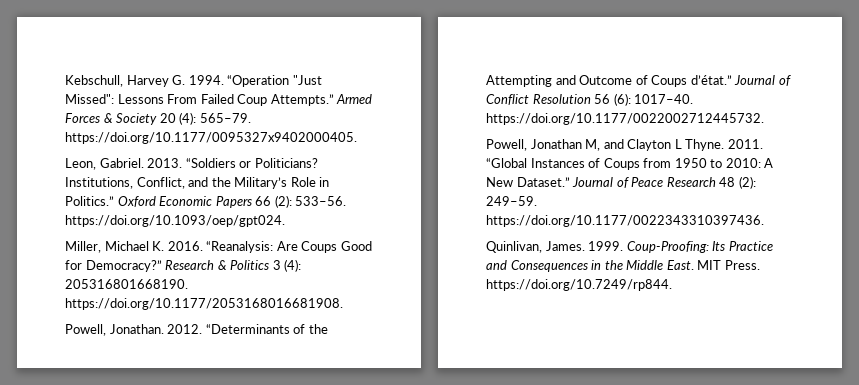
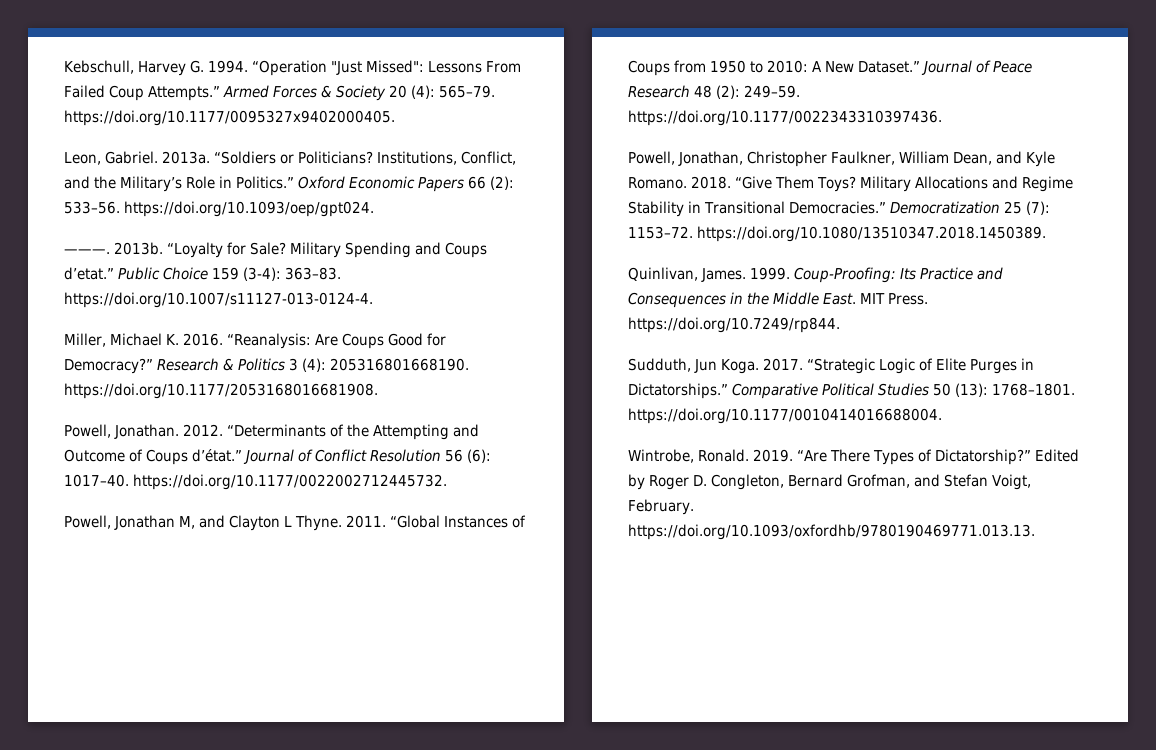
[147,158,183,168] 2013. -> [162,151,210,164] 2013a.
(285, 221) none -> [64,242,487,258] [64,267,341,281] [64,292,373,308] // ———. 2013b. “Loyalty for Sale? Military Spending and Coups d’etat.” Public Choice 159 (3-4): 363–83. https://doi.org/10.1007/s11127-013-0124-4.
(764, 221) none -> [628,151,1055,167] [628,176,1073,192] [628,201,1050,217] [628,226,1046,242] // Powell, Jonathan, Christopher Faulkner, William Dean, and Kyle Romano. 2018. “Give Them Toys? Military Allocations and Regime Stability in Transitional Democracies.” Democratization 25 (7): 1153–72. https://doi.org/10.1080/13510347.2018.1450389.
(672, 285) none -> [628,358,1034,374] [628,383,1075,399] [628,408,942,424] [628,449,1079,465] [628,474,1031,490] [628,499,694,515] [628,524,1035,540] // Sudduth, Jun Koga. 2017. “Strategic Logic of Elite Purges in Dictatorships.” Comparative Political Studies 50 (13): 1768–1801. https://doi.org/10.1177/0010414016688004. // Wintrobe, Ronald. 2019. “Are There Types of Dictatorship?” Edited by Roger D. Congleton, Bernard Grofman, and Stefan Voigt, February. https://doi.org/10.1093/oxfordhb/9780190469771.013.13.

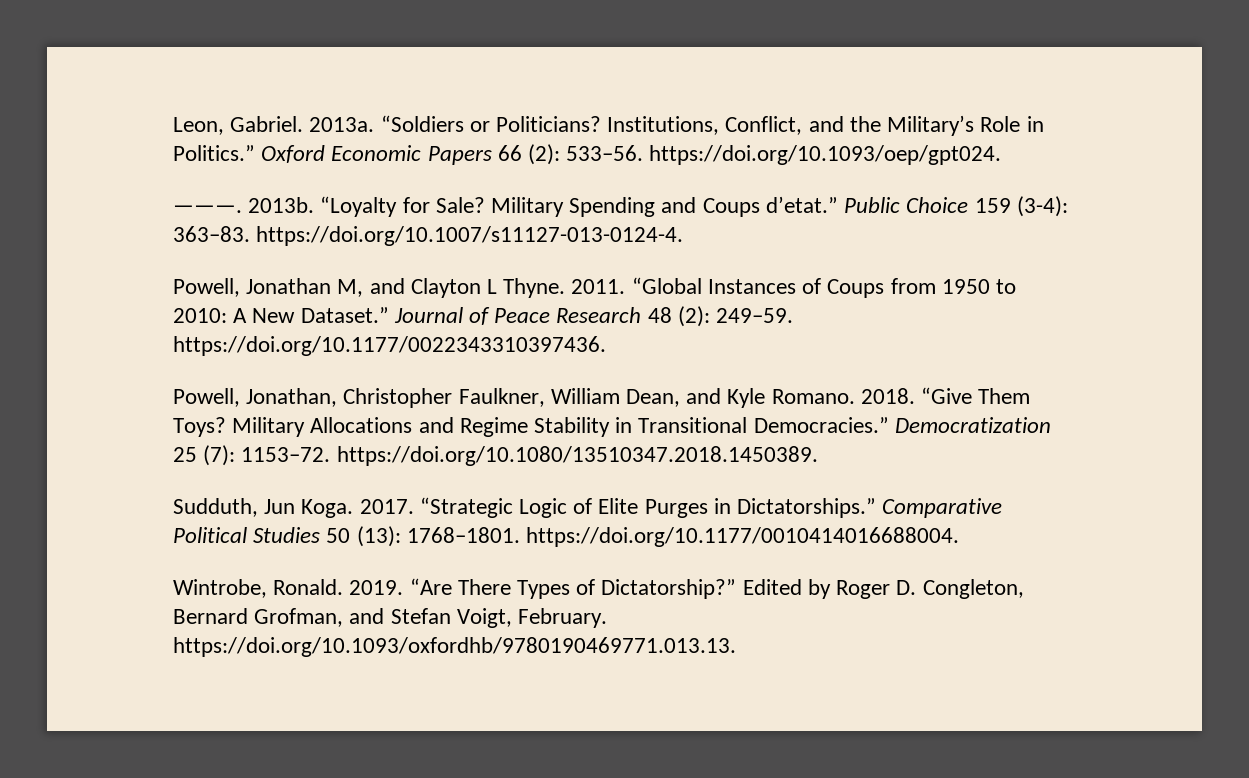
[64,60,521,76] [64,85,495,101] [64,110,395,126] Kebschull, Harvey G. 1994. “Operation "Just Missed": Lessons From Failed Coup Attempts.” Armed Forces & Society 20 (4): 565–79. https://doi.org/10.1177/0095327x9402000405. // -> (173, 126) none
[64,333,446,349] [64,358,469,374] [64,383,378,399] [64,424,479,440] [64,449,491,465] [64,474,447,490] // Miller, Michael K. 2016. “Reanalysis: Are Coups Good for Democracy?” Research & Politics 3 (4): 205316801668190. https://doi.org/10.1177/2053168016681908. // Powell, Jonathan. 2012. “Determinants of the Attempting and Outcome of Coups d’état.” Journal of Conflict Resolution 56 (6): 1017–40. https://doi.org/10.1177/0022002712445732. -> (684, 236) none
[628,267,1003,283] [628,292,928,308] [628,317,840,333] // Quinlivan, James. 1999. Coup-Proofing: Its Practice and Consequences in the Middle East. MIT Press. https://doi.org/10.7249/rp844. -> (818, 456) none

